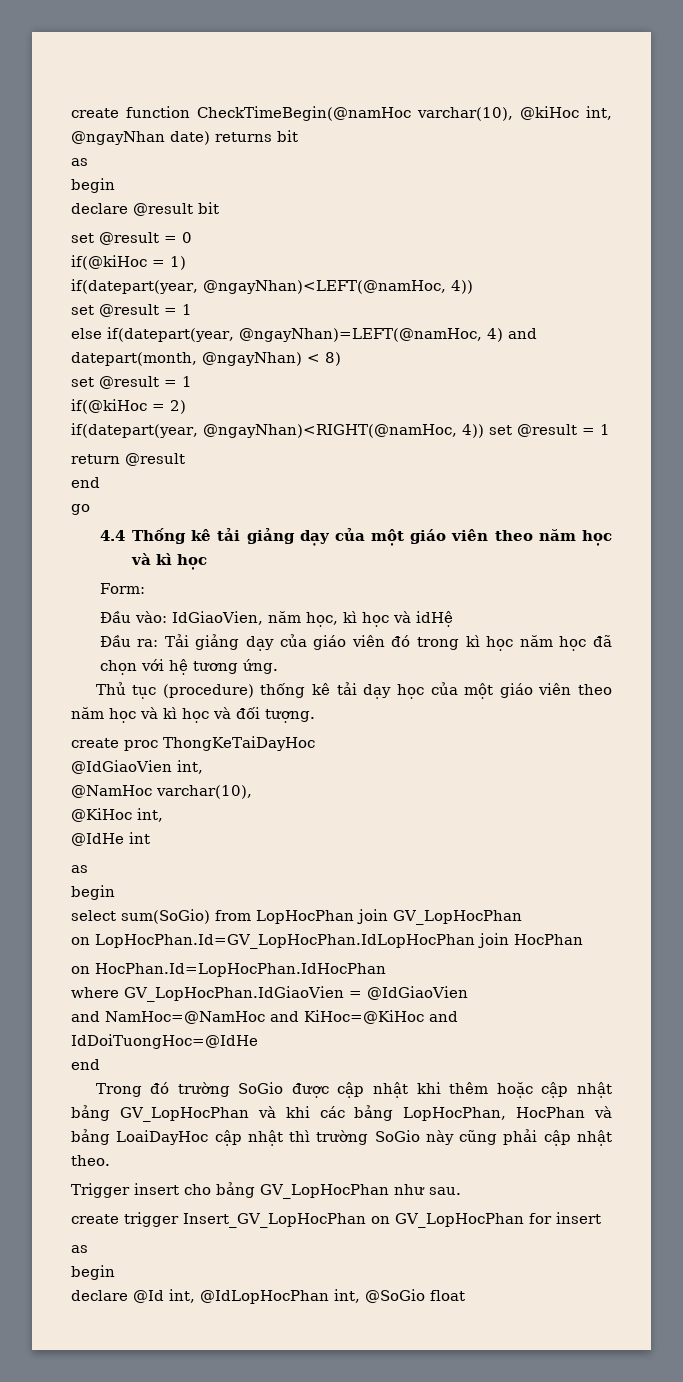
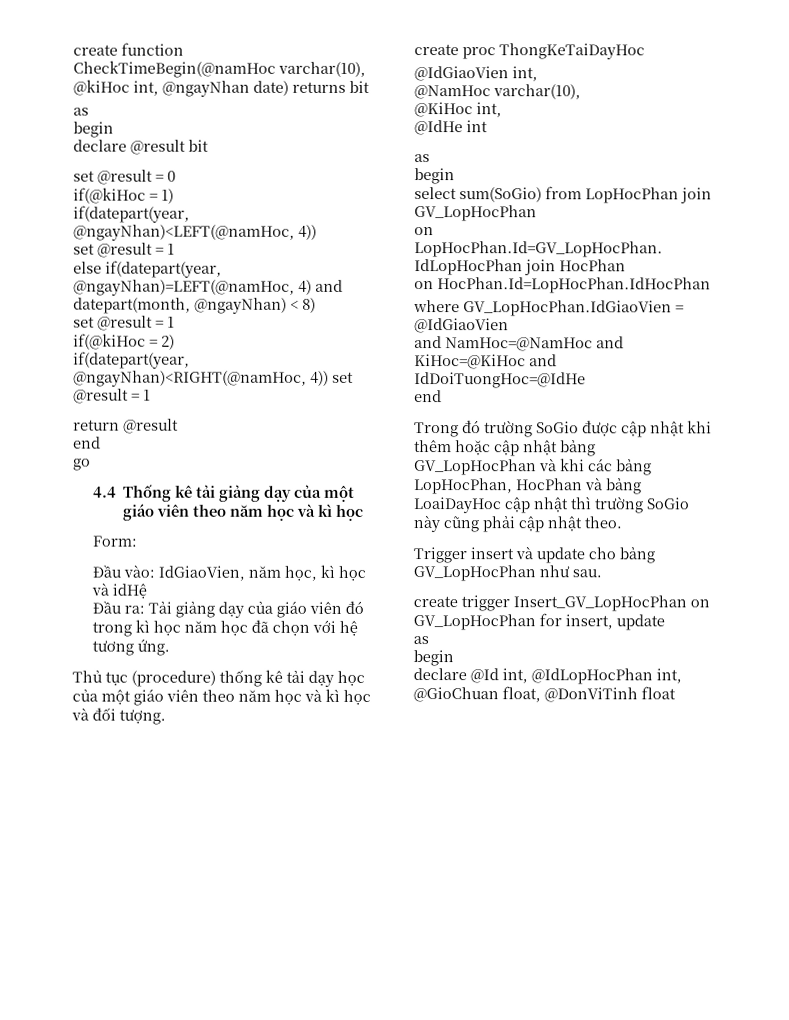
(179, 1189) none -> [515,546,585,564] và update
[556,1212,601,1224] insert -> [565,614,665,631] insert, update
[365,1289,425,1303] @SoGio -> [413,686,638,703] @GioChuan float, @DonViTinh

